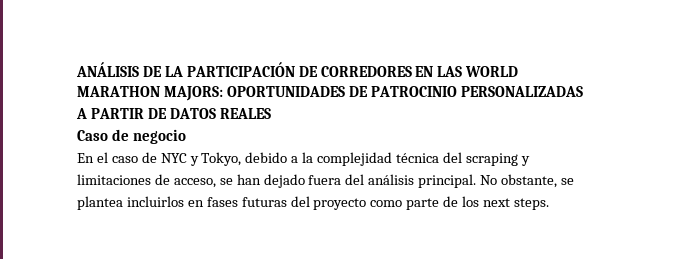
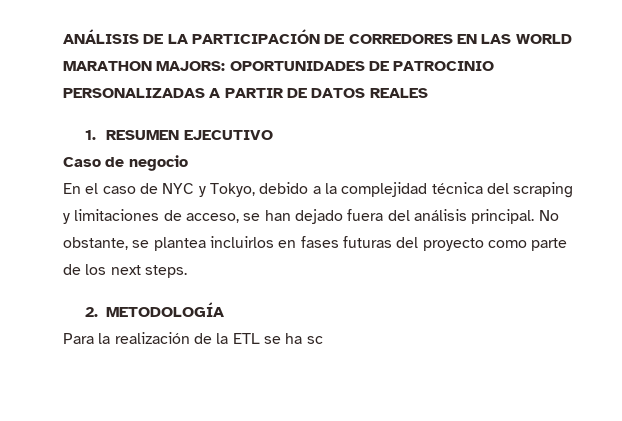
(271, 113) none -> [84,130,273,140] // 1. RESUMEN EJECUTIVO
(549, 204) none -> [84,302,225,317] [63,332,323,344] // 2. METODOLOGÍA // Para la realización de la ETL se ha sc

